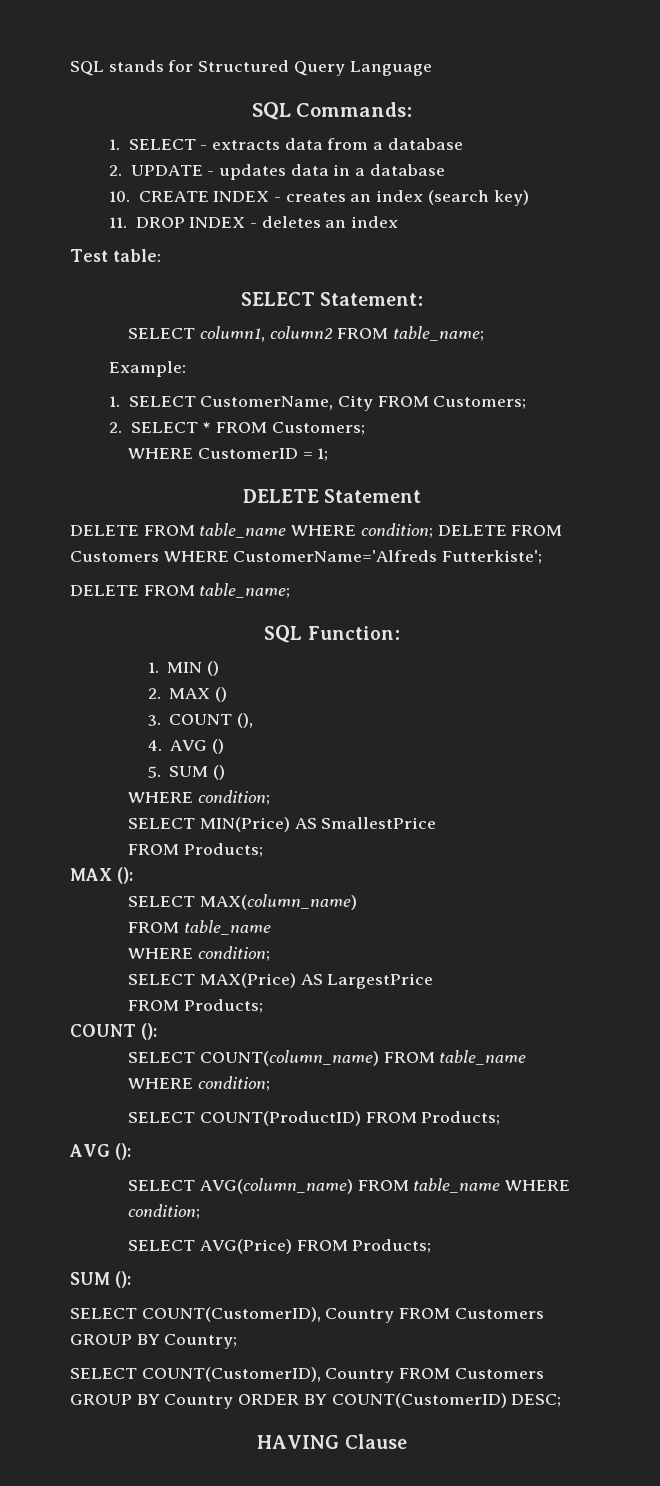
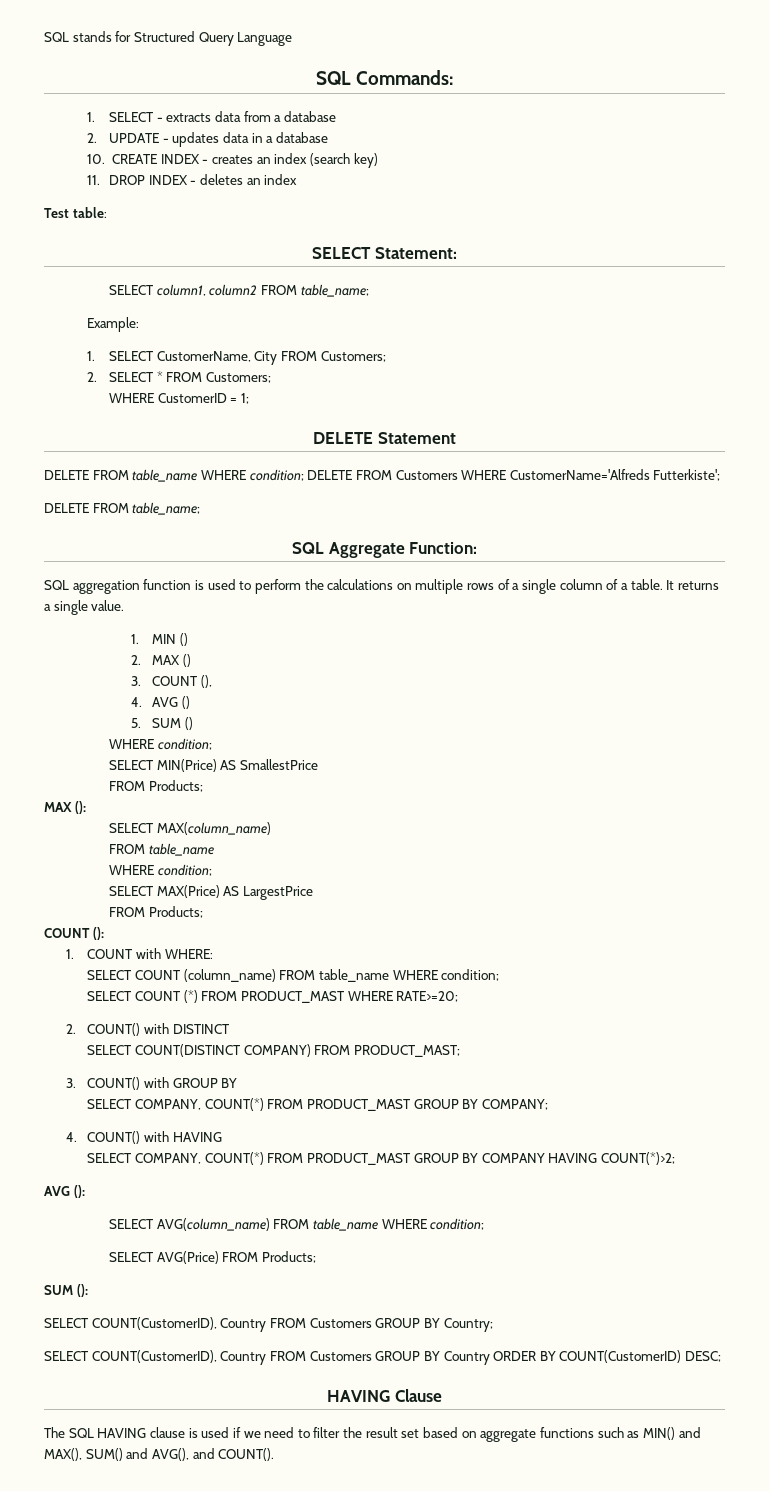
(303, 634) none -> [328,542,405,558] Aggregate
(400, 633) none -> [44,579,719,594] [44,600,125,615] // SQL aggregation function is used to perform the calculations on multiple rows of a single column of a table. It returns a single value.
[128,1050,527,1066] [128,1076,270,1091] [128,1111,501,1126] // SELECT COUNT(column_name) FROM table_name WHERE condition; // SELECT COUNT(ProductID) FROM Products; -> [65,948,213,959] [87,969,500,982] [87,990,459,1003] [65,1023,229,1036] [87,1044,460,1057] [65,1077,238,1090] [87,1098,548,1111] [65,1131,222,1144] [87,1152,676,1165] // 1. COUNT with WHERE: // SELECT COUNT (column_name) FROM table_name WHERE condition; // SELECT COUNT (*) FROM PRODUCT_MAST WHERE RATE>=20; // 2. COUNT() with DISTINCT // SELECT COUNT(DISTINCT COMPANY) FROM PRODUCT_MAST; // 3. COUNT() with GROUP BY // SELECT COMPANY, COUNT(*) FROM PRODUCT_MAST GROUP BY COMPANY; // 4. COUNT() with HAVING // SELECT COMPANY, COUNT(*) FROM PRODUCT_MAST GROUP BY COMPANY HAVING COUNT(*)>2;
(407, 1441) none -> [44,1427,701,1442] [44,1448,275,1461] // The SQL HAVING clause is used if we need to filter the result set based on aggregate functions such as MIN() and MAX(), SUM() and AVG(), and COUNT().

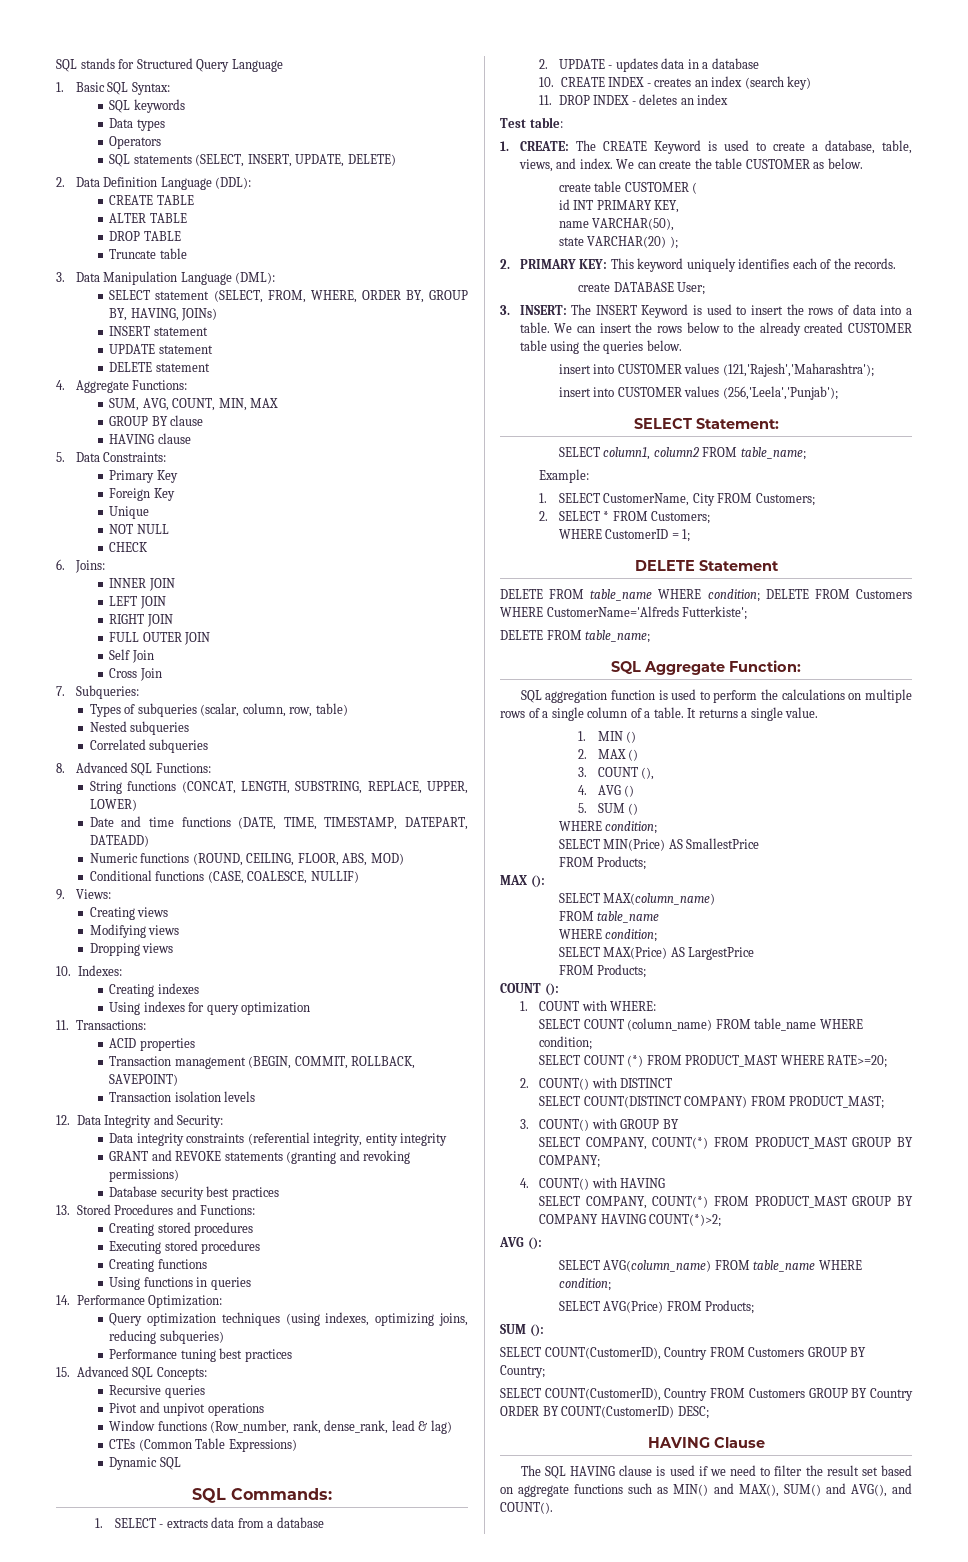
(293, 39) none -> [56,82,170,95] [109,99,185,113] [109,118,165,131] [109,136,162,149] [109,154,396,167] [56,177,252,190] [109,195,194,205] [109,213,187,223] [109,231,181,241] [109,248,187,259] [56,271,276,285] [109,290,468,303] [109,308,218,321] [109,326,208,336] [109,344,213,354] [109,362,210,372] [56,380,188,393] [109,398,279,411] [109,415,204,426] [109,433,191,444] [56,452,167,462] [109,470,178,483] [109,488,175,501] [109,506,150,519] [109,524,169,534] [109,542,149,552] [56,559,105,573] [109,578,175,591] [109,596,166,609] [109,614,173,627] [109,632,211,645] [109,649,154,663] [109,668,162,681] [56,685,139,699] [89,703,348,717] [89,721,190,735] [89,739,209,753] [56,762,211,776] [89,781,468,794] [89,799,137,811] [89,816,468,830] [89,835,149,847] [89,853,404,866] [89,870,359,884] [56,889,111,900] [89,907,169,920] [89,924,180,938] [89,943,174,956] [56,965,122,976] [109,983,199,997] [109,1001,311,1015] [56,1020,146,1030] [109,1038,195,1051] [109,1056,416,1069] [109,1074,179,1086] [109,1091,256,1102] [56,1114,224,1128] [109,1132,448,1146] [109,1150,411,1164] [109,1169,180,1182] [109,1186,279,1200] [56,1204,256,1215] [109,1222,254,1236] [109,1240,261,1254] [109,1259,207,1272] [109,1277,251,1290] [56,1295,223,1308] [109,1312,468,1326] [109,1330,224,1344] [109,1348,292,1362] [56,1366,207,1380] [109,1385,205,1398] [109,1402,264,1416] [109,1420,452,1434] [109,1438,297,1452] [109,1457,181,1470] // 1. Basic SQL Syntax: // SQL keywords // Data types // Operators // SQL statements (SELECT, INSERT, UPDATE, DELETE) // 2. Data Definition Language (DDL): // CREATE TABLE // ALTER TABLE // DROP TABLE // Truncate table // 3. Data Manipulation Language (DML): // SELECT statement (SELECT, FROM, WHERE, ORDER BY, GROUP BY, HAVING, JOINs) // INSERT statement // UPDATE statement // DELETE statement // 4. Aggregate Functions: // SUM, AVG, COUNT, MIN, MAX // GROUP BY clause // HAVING clause // 5. Data Constraints: // Primary Key // Foreign Key // Unique // NOT NULL // CHECK // 6. Joins: // INNER JOIN // LEFT JOIN // RIGHT JOIN // FULL OUTER JOIN // Self Join // Cross Join // 7. Subqueries: // Types of subqueries (scalar, column, row, table) // Nested subqueries // Correlated subqueries // 8. Advanced SQL Functions: // String functions (CONCAT, LENGTH, SUBSTRING, REPLACE, UPPER, LOWER) // Date and time functions (DATE, TIME, TIMESTAMP, DATEPART, DATEADD) // Numeric functions (ROUND, CEILING, FLOOR, ABS, MOD) // Conditional functions (CASE, COALESCE, NULLIF) // 9. Views: // Creating views // Modifying views // Dropping views // 10. Indexes: // Creating indexes // Using indexes for query optimization // 11. Transactions: // ACID properties // Transaction management (BEGIN, COMMIT, ROLLBACK, SAVEPOINT) // Transaction isolation levels // 12. Data Integrity and Security: // Data integrity constraints (referential integrity, entity integrity // GRANT and REVOKE statements (granting and revoking permissions) // Database security best practices // 13. Stored Procedures and Functions: // Creating stored procedures // Executing stored procedures // Creating functions // Using functions in queries // 14. Performance Optimization: // Query optimization techniques (using indexes, optimizing joins, reducing subqueries) // Performance tuning best practices // 15. Advanced SQL Concepts: // Recursive queries // Pivot and unpivot operations // Window functions (Row_number, rank, dense_rank, lead & lag) // CTEs (Common Table Expressions) // Dynamic SQL
(107, 212) none -> [500,140,912,154] [518,158,863,172] [558,181,698,194] [558,199,680,213] [558,218,675,231] [558,236,678,249] [500,258,897,272] [578,282,706,295] [500,304,912,318] [519,322,912,336] [519,340,682,354] [558,363,874,377] [558,386,838,400] // 1. CREATE: The CREATE Keyword is used to create a database, table, views, and index. We can create the table CUSTOMER as below. // create table CUSTOMER ( // id INT PRIMARY KEY, // name VARCHAR(50), // state VARCHAR(20) ); // 2. PRIMARY KEY: This keyword uniquely identifies each of the records. // create DATABASE User; // 3. INSERT: The INSERT Keyword is used to insert the rows of data into a table. We can insert the rows below to the already created CUSTOMER table using the queries below. // insert into CUSTOMER values (121,'Rajesh','Maharashtra'); // insert into CUSTOMER values (256,'Leela','Punjab');

